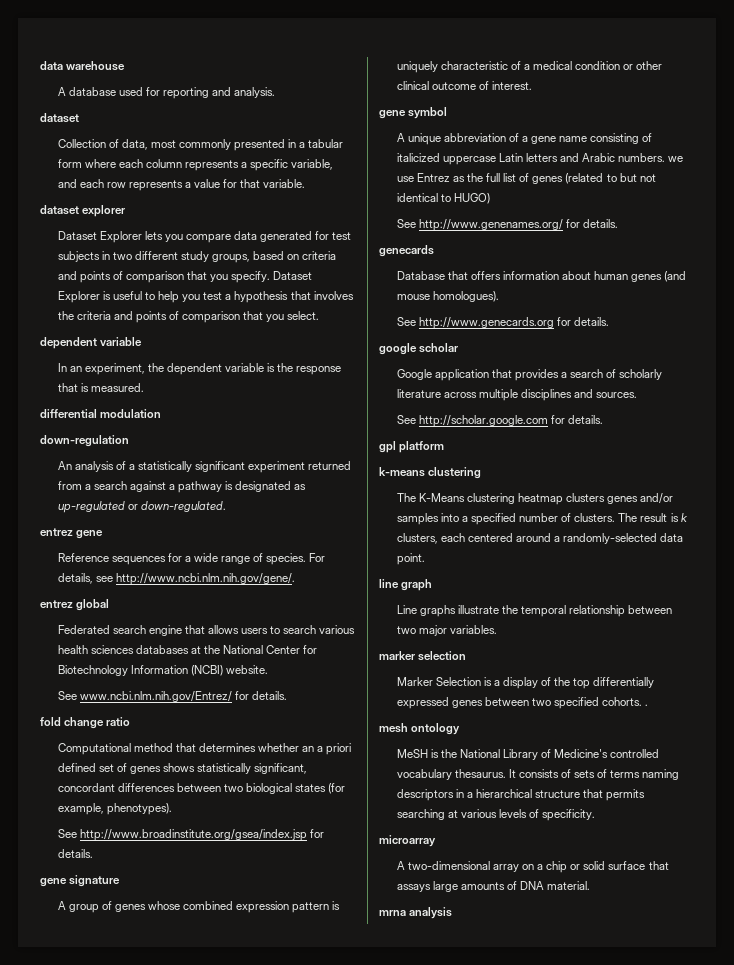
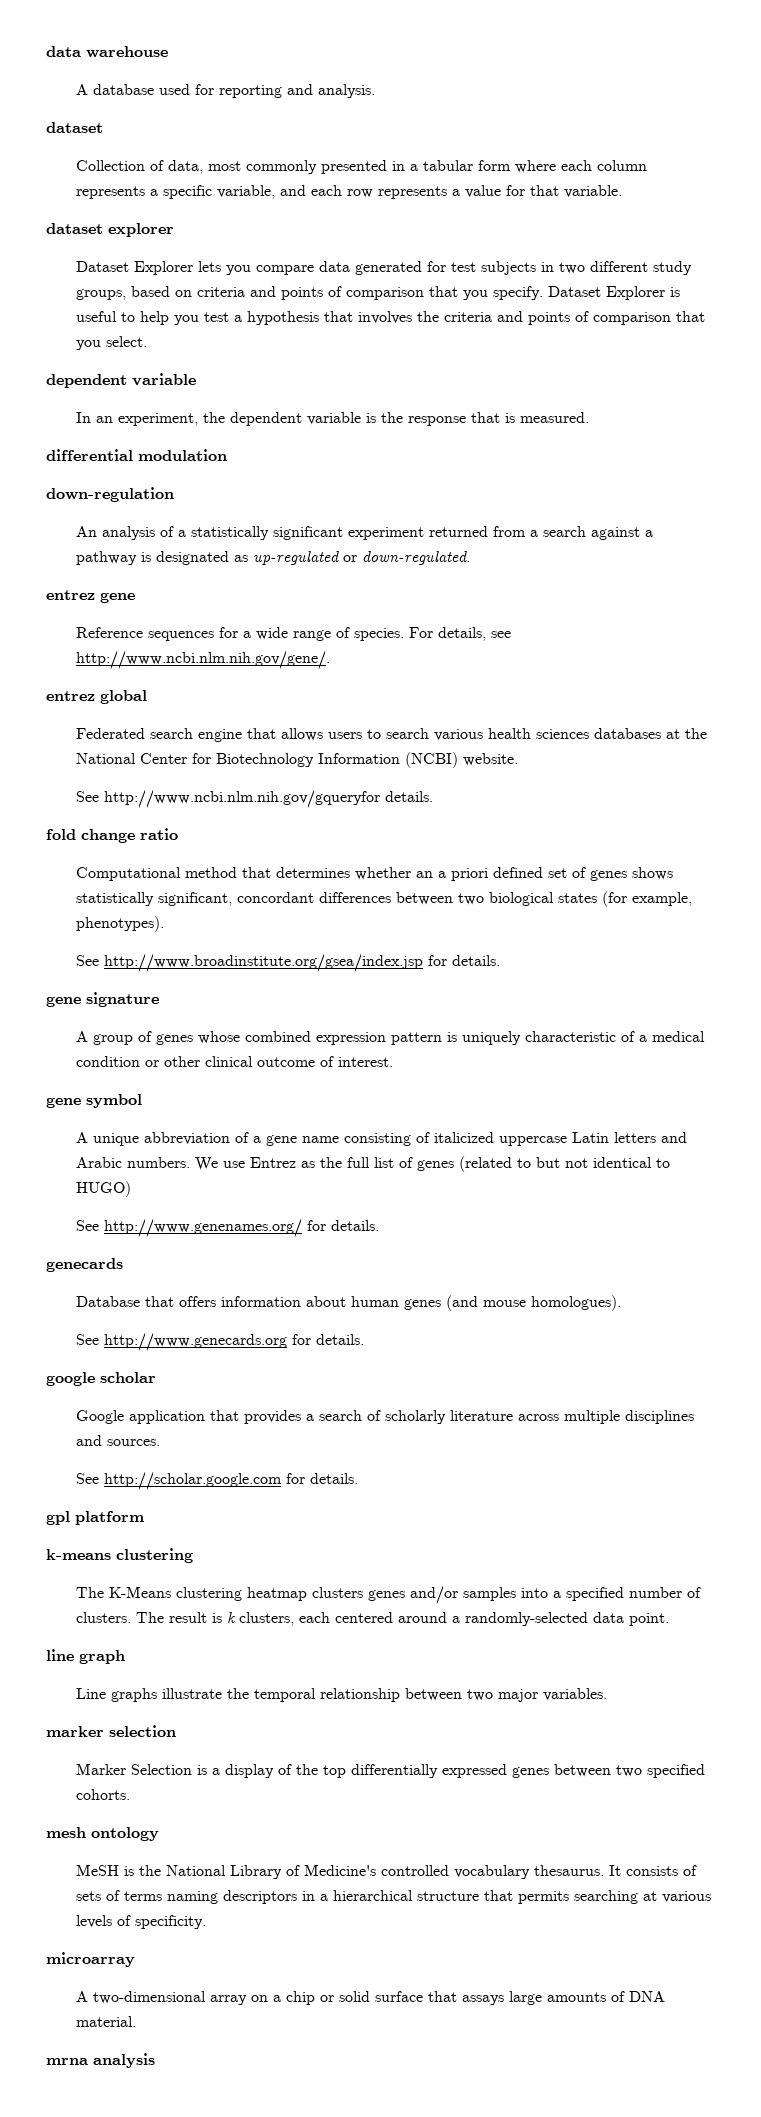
[79,691,249,702] www.ncbi.nlm.nih.gov/Entrez/ for -> [103,790,380,808] http://www.ncbi.nlm.nih.gov/gqueryfor
[668,156,684,162] we -> [194,1157,218,1171] We
[645,704,649,706] . -> (130, 1794) none

